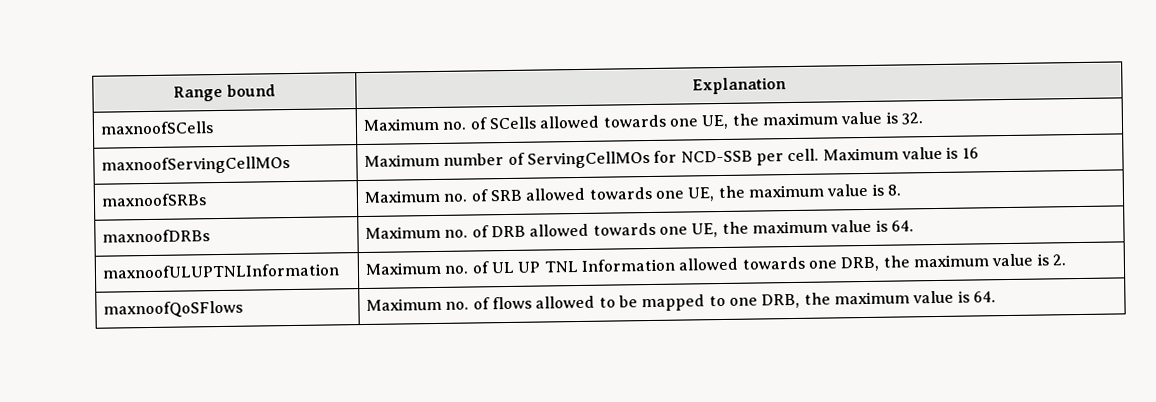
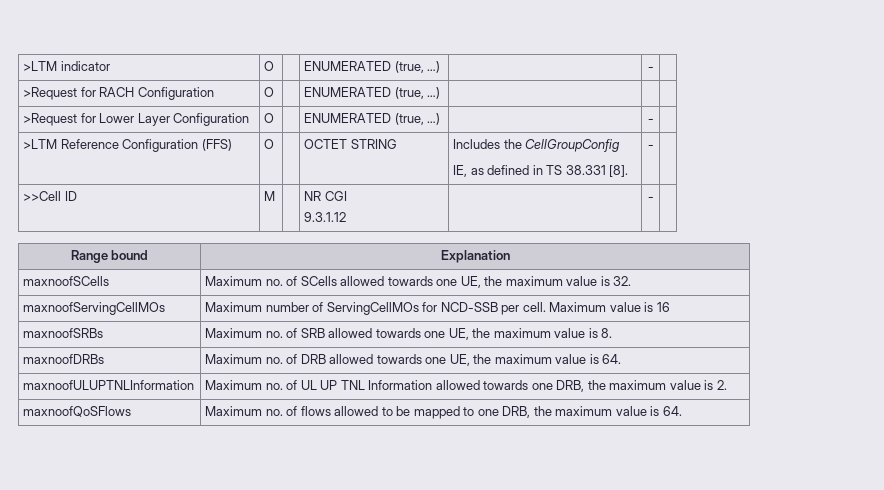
(172, 93) none -> [23,61,110,71] [264,61,275,71] [304,61,441,73] [647,66,654,71] [23,87,214,100] [264,87,275,97] [304,87,441,99] [23,113,250,126] [264,113,275,123] [304,113,441,125] [647,118,654,123] [23,139,232,152] [264,139,275,149] [304,139,397,149] [453,139,621,152] [453,165,629,177] [647,144,654,149] [23,191,77,201] [264,191,276,201] [304,191,347,201] [304,212,347,222] [647,196,654,201] >LTM indicator | O | | ENUMERATED (true, …) | | - | // >Request for RACH Configuration | O | | ENUMERATED (true, …) | | | // >Request for Lower Layer Configuration | O | | ENUMERATED (true, …) | | - | // >LTM Reference Configuration (FFS) | O | | OCTET STRING | Includes the CellGroupConfig // IE, as defined in TS 38.331 [8]. | - | // >>Cell ID | M | | NR CGI // 9.3.1.12 | | - | //

